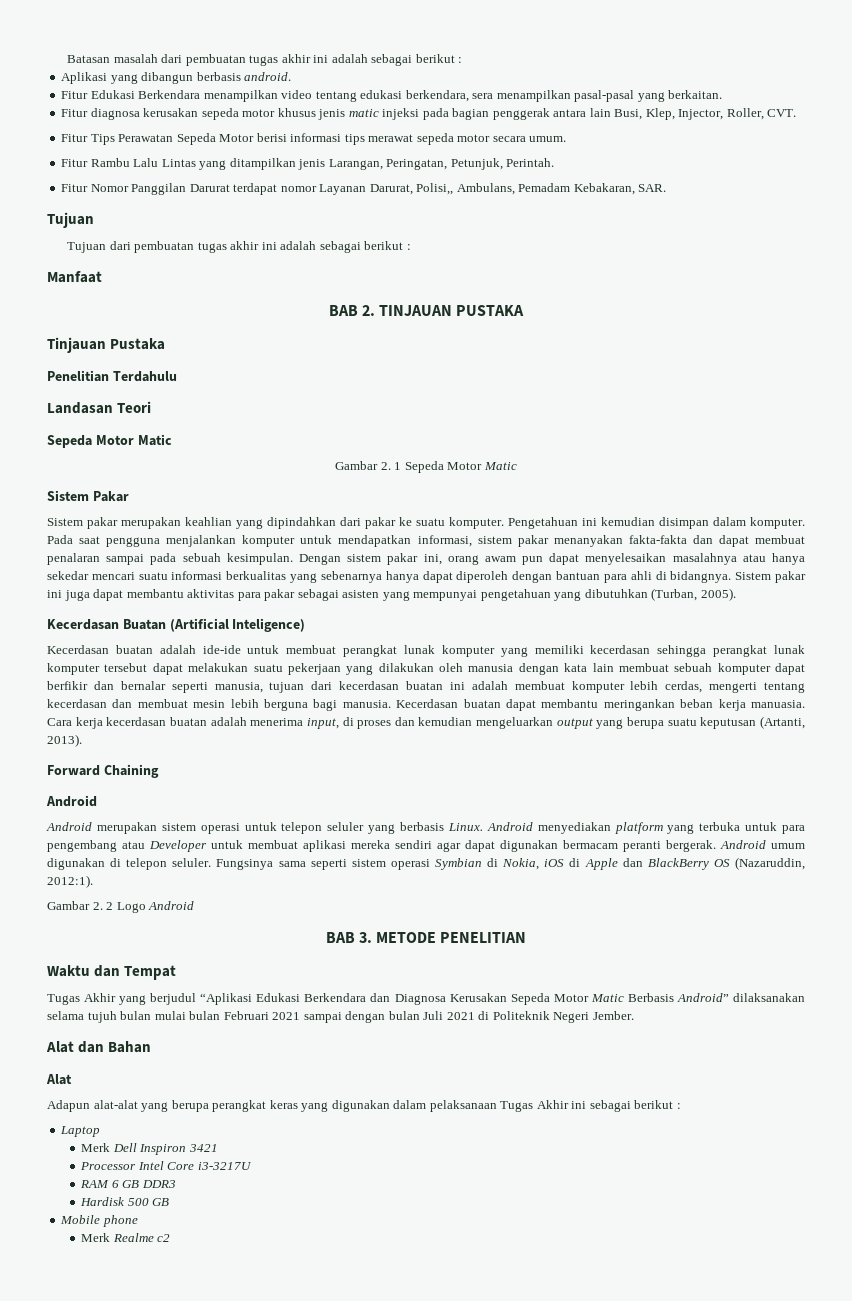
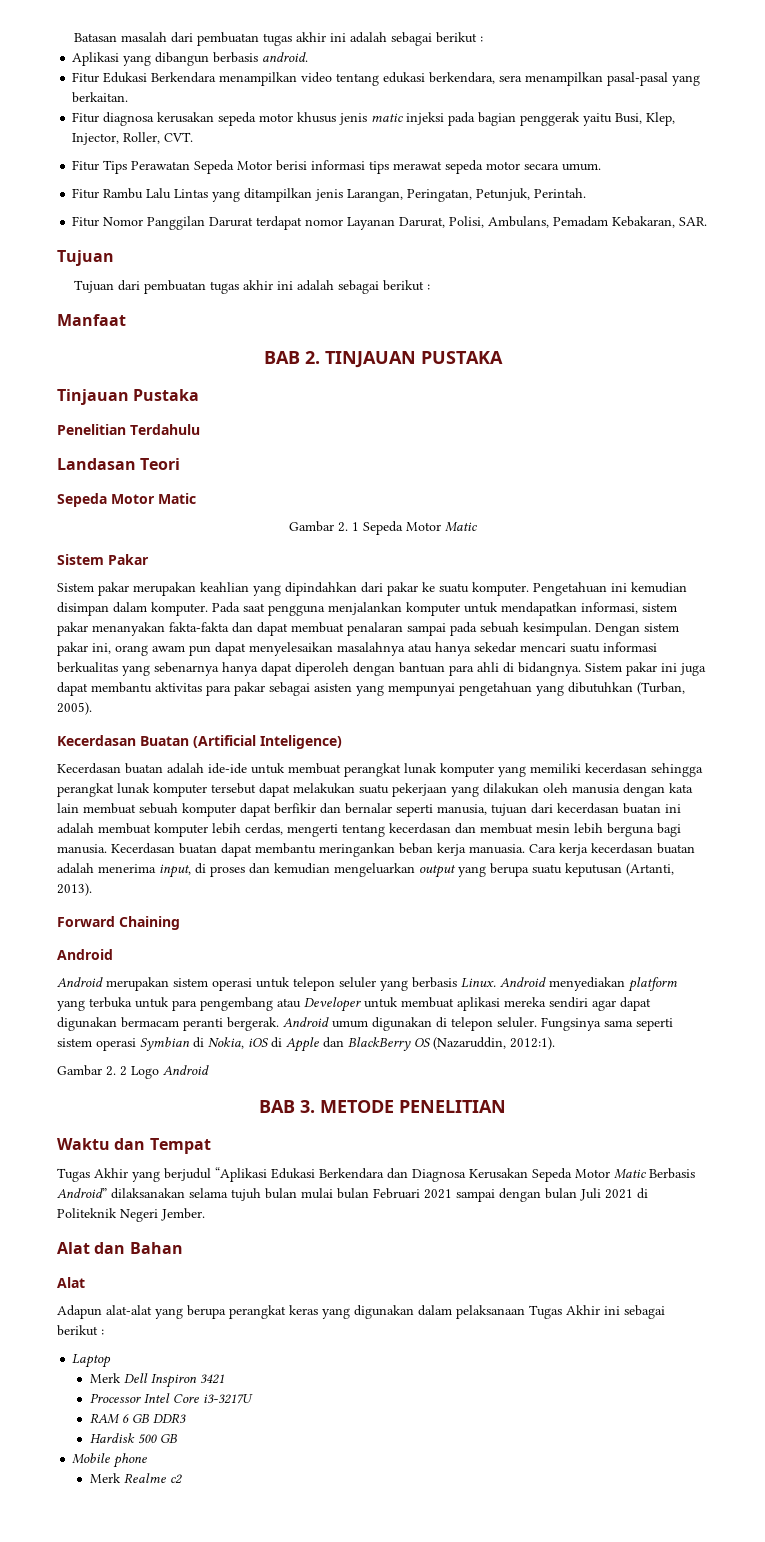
[553,108,611,117] antara lain -> [583,113,613,126] yaitu
[416,183,454,195] Polisi,, -> [449,216,485,228] Polisi,

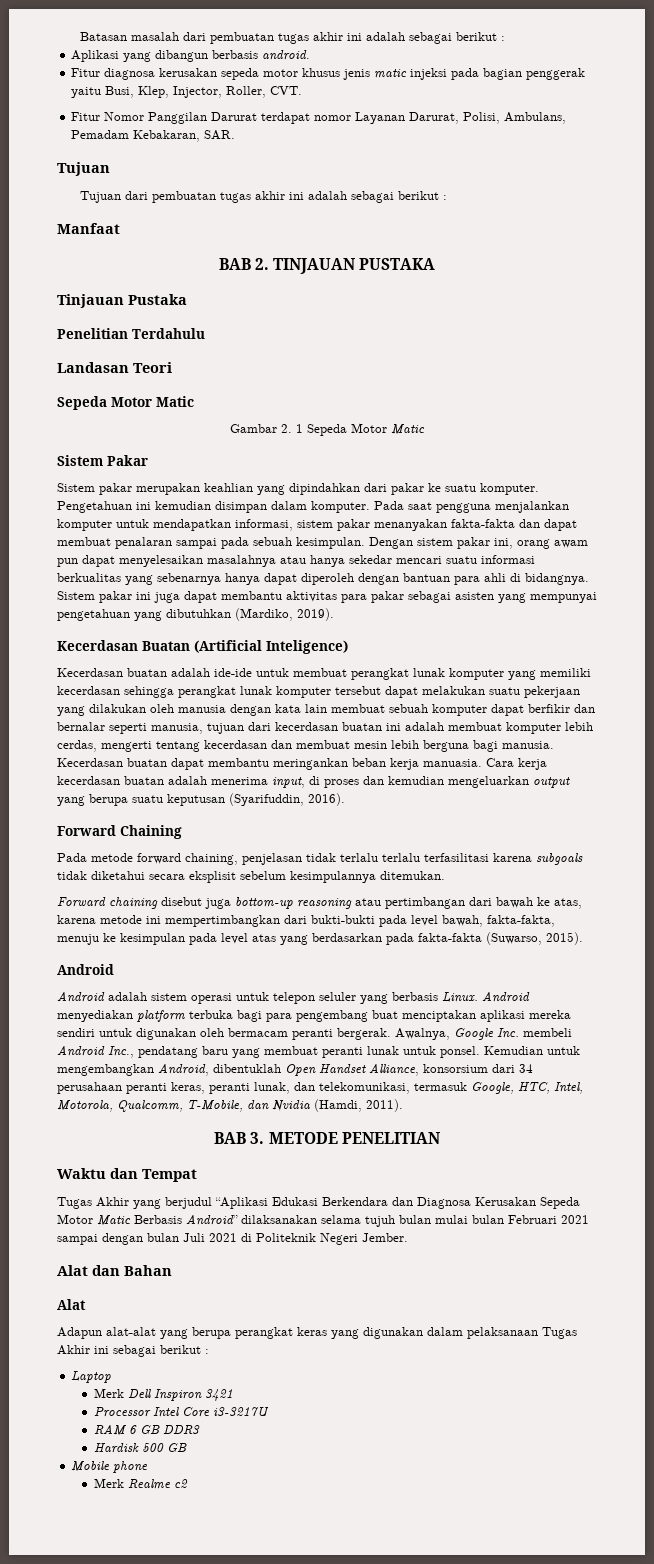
[72,72,701,86] [72,92,129,103] // Fitur Edukasi Berkendara menampilkan video tentang edukasi berkendara, sera menampilkan pasal-pasal yang berkaitan. -> (311, 55) none
[72,160,602,174] [72,188,587,202] // Fitur Tips Perawatan Sepeda Motor berisi informasi tips merawat sepeda motor secara umum. // Fitur Rambu Lalu Lintas yang ditampilkan jenis Larangan, Peringatan, Petunjuk, Perintah. -> (303, 90) none
[637,682,685,695] [57,702,92,715] (Turban, 2005). -> [235,608,334,621] (Mardiko, 2019).
[626,863,674,876] [57,883,92,896] (Artanti, 2013). -> [229,793,345,806] (Syarifuddin, 2016).
(180, 923) none -> [57,853,583,865] [57,871,445,883] [57,897,582,909] [57,915,555,927] [57,932,583,945] // Pada metode forward chaining, penjelasan tidak terlalu terlalu terfasilitasi karena subgoals tidak diketahui secara eksplisit sebelum kesimpulannya ditemukan. // Forward chaining disebut juga bottom-up reasoning atau pertimbangan dari bawah ke atas, karena metode ini mempertimbangkan dari bukti-bukti pada level bawah, fakta-fakta, menuju ke kesimpulan pada level atas yang berdasarkan pada fakta-fakta (Suwarso, 2015).
[106,977,169,991] merupakan -> [108,992,147,1001] adalah
[57,997,651,1012] [57,1017,673,1031] [57,1037,555,1052] [57,1065,209,1079] yang terbuka untuk para pengembang atau Developer untuk membuat aplikasi mereka sendiri agar dapat digunakan bermacam peranti bergerak. Android umum digunakan di telepon seluler. Fungsinya sama seperti sistem operasi Symbian di Nokia, iOS di Apple dan BlackBerry OS (Nazaruddin, 2012:1). // Gambar 2. 2 Logo Android -> [189,1010,571,1022] [57,1028,572,1040] [57,1045,580,1058] [57,1063,533,1076] [57,1082,583,1094] [57,1099,403,1112] terbuka bagi para pengembang buat menciptakan aplikasi mereka sendiri untuk digunakan oleh bermacam peranti bergerak. Awalnya, Google Inc. membeli Android Inc., pendatang baru yang membuat peranti lunak untuk ponsel. Kemudian untuk mengembangkan Android, dibentuklah Open Handset Alliance, konsorsium dari 34 perusahaan peranti keras, peranti lunak, dan telekomunikasi, termasuk Google, HTC, Intel, Motorola, Qualcomm, T-Mobile, dan Nvidia (Hamdi, 2011).

